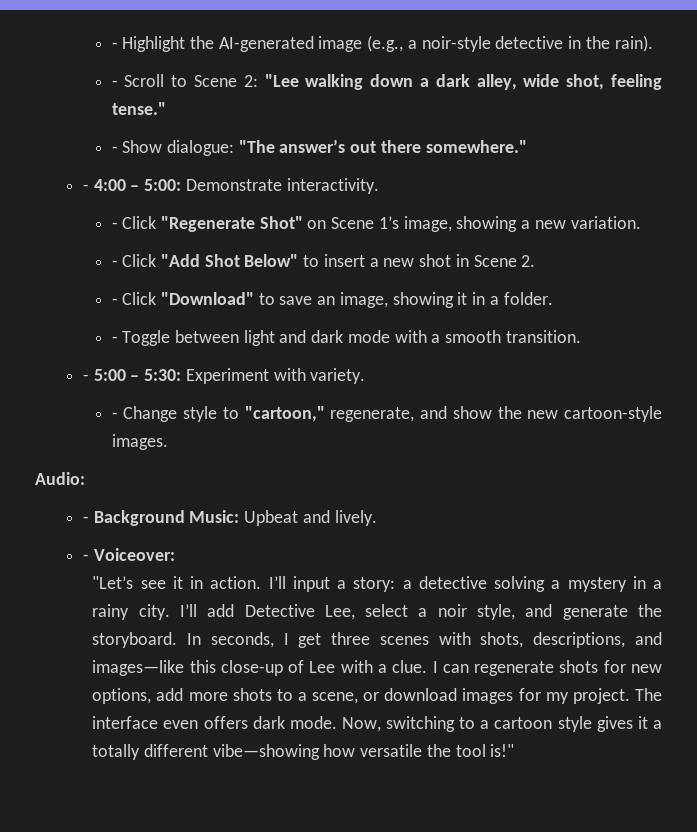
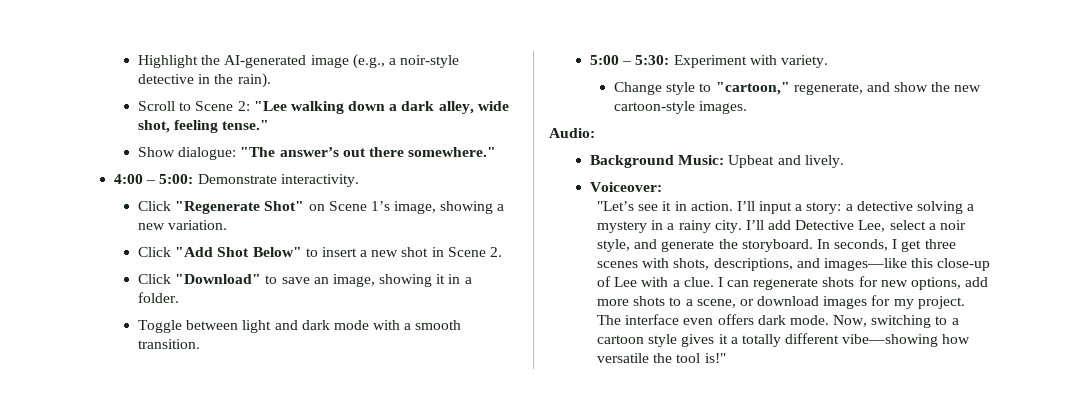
[111,42,118,49] - -> (138, 61) none
[111,80,118,87] - -> (271, 80) none
[111,146,118,153] - -> (270, 125) none
[82,184,89,191] - -> (497, 152) none
[111,222,118,229] - -> (359, 180) none
[111,260,118,267] - -> (228, 225) none
[111,298,118,305] - -> (503, 252) none
[111,336,118,343] - -> (180, 297) none
[82,374,89,381] - -> (201, 344) none
[111,412,118,419] - -> (828, 61) none
[82,516,89,523] - -> (595, 133) none
[82,554,89,561] - -> (844, 161) none

